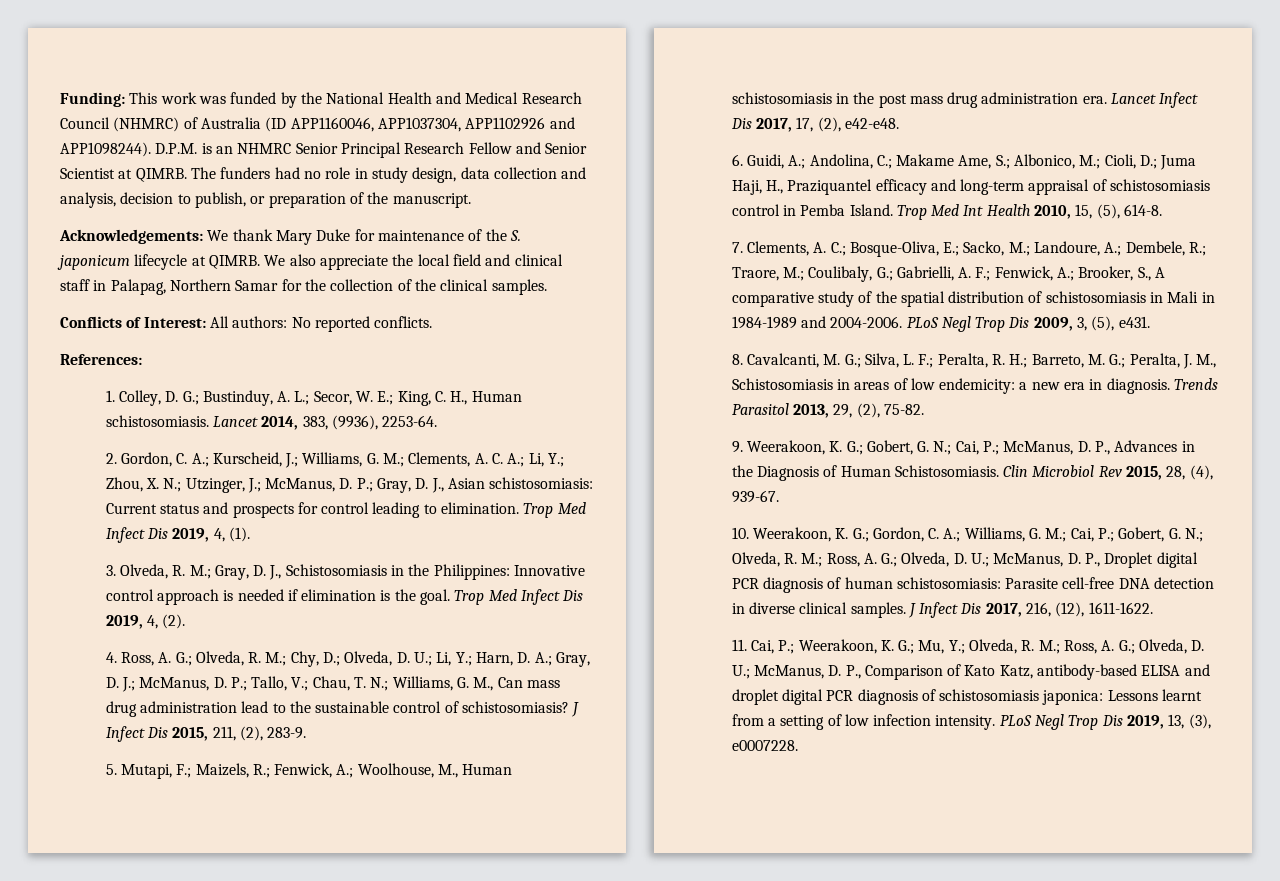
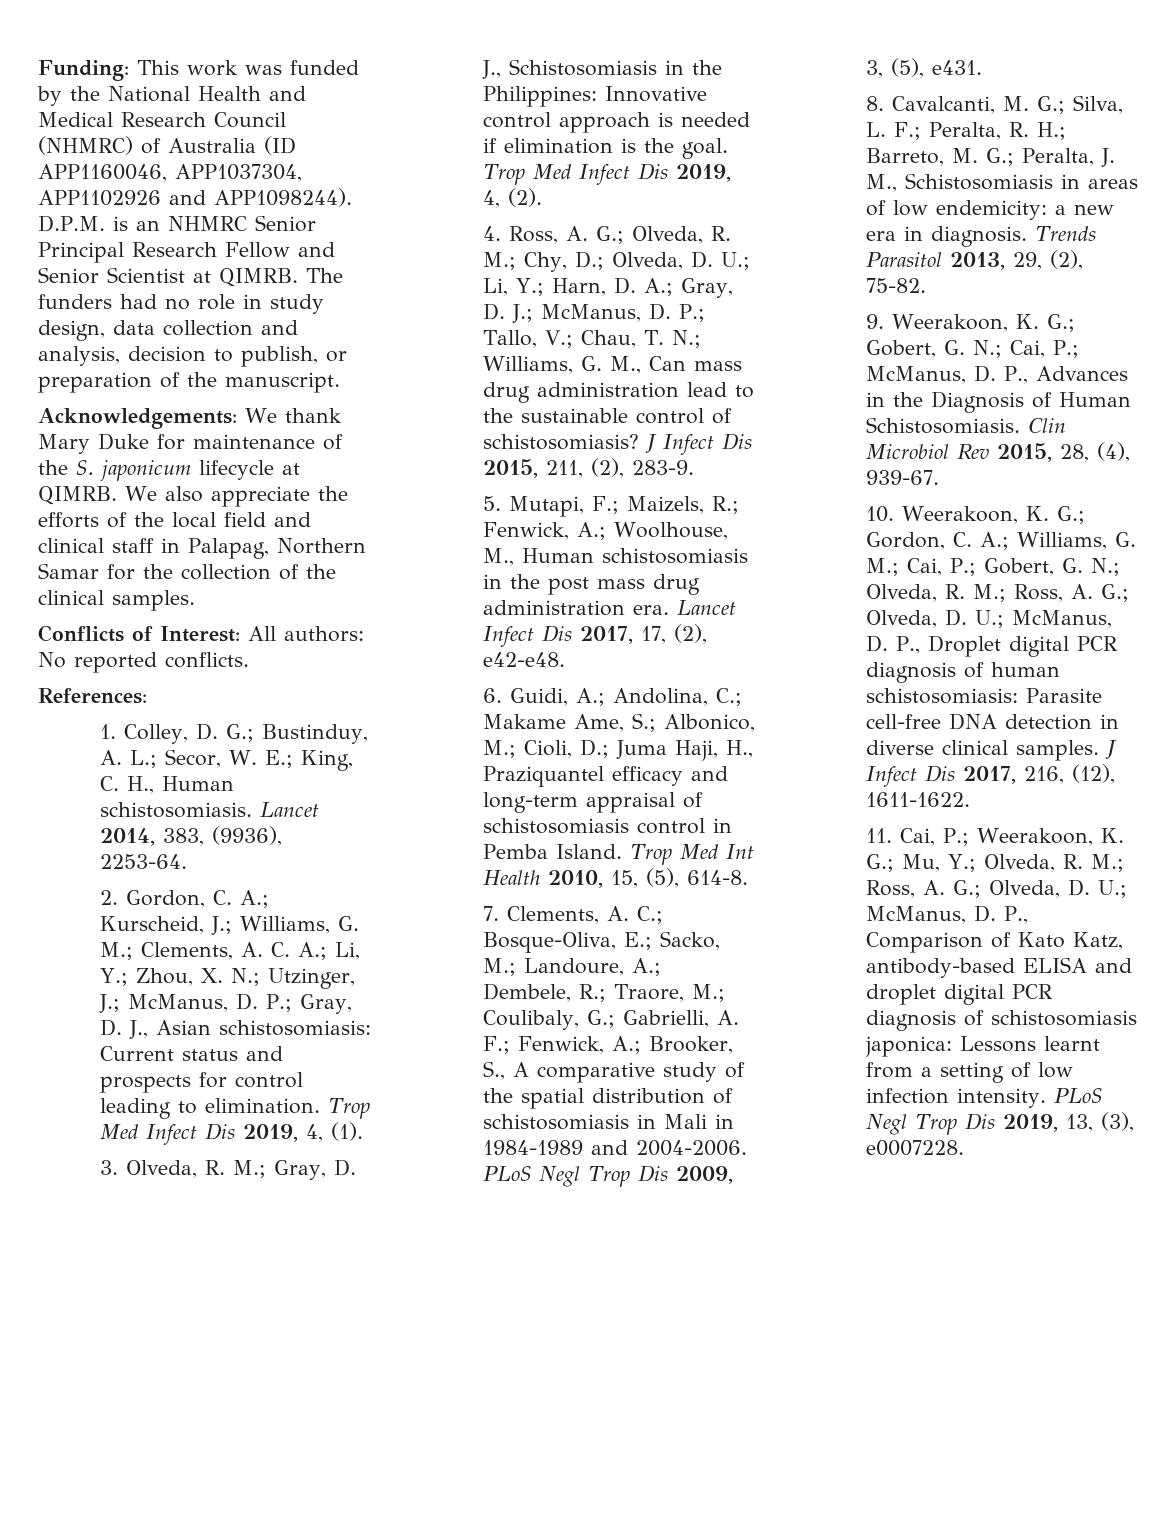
(414, 260) none -> [38,512,164,528] efforts of the

